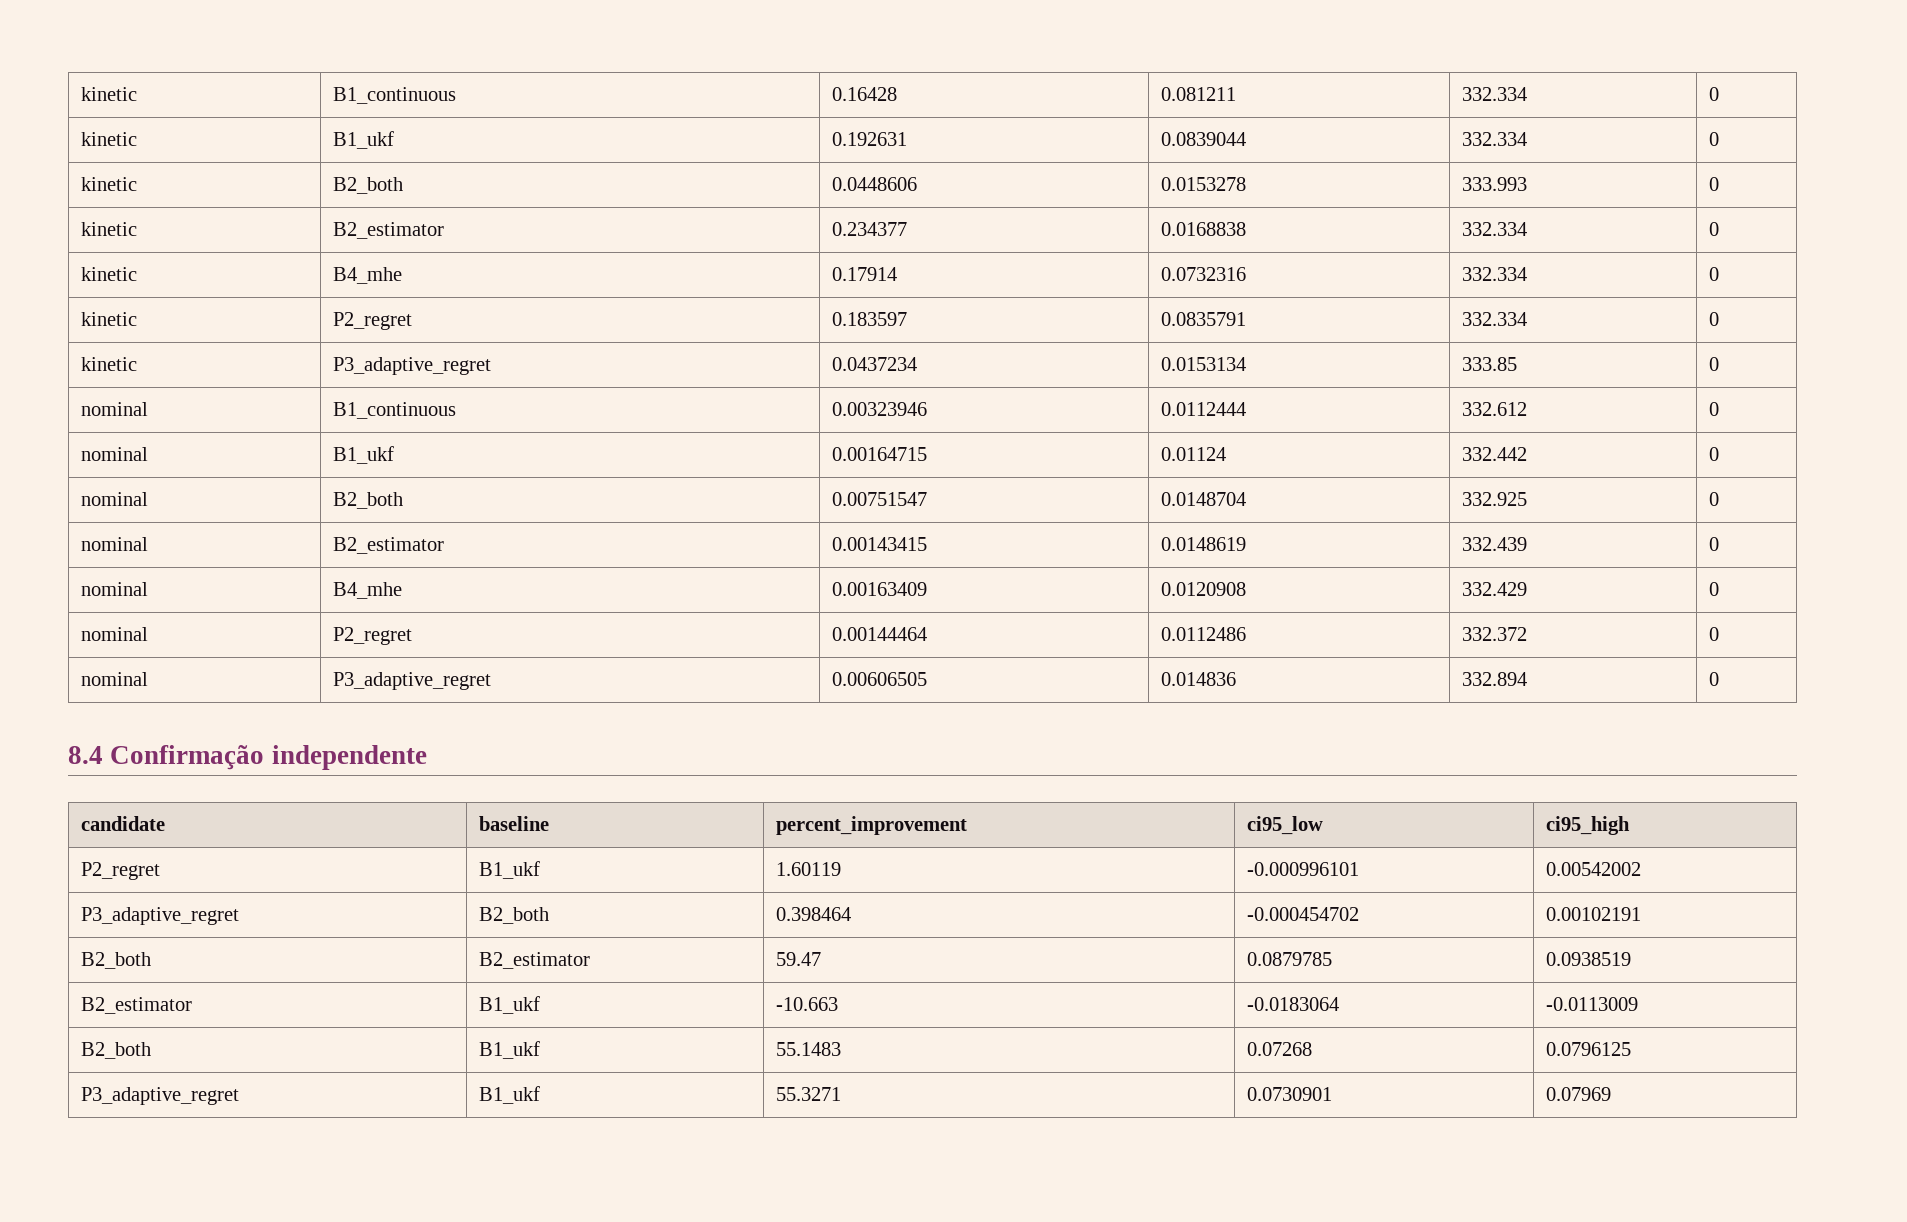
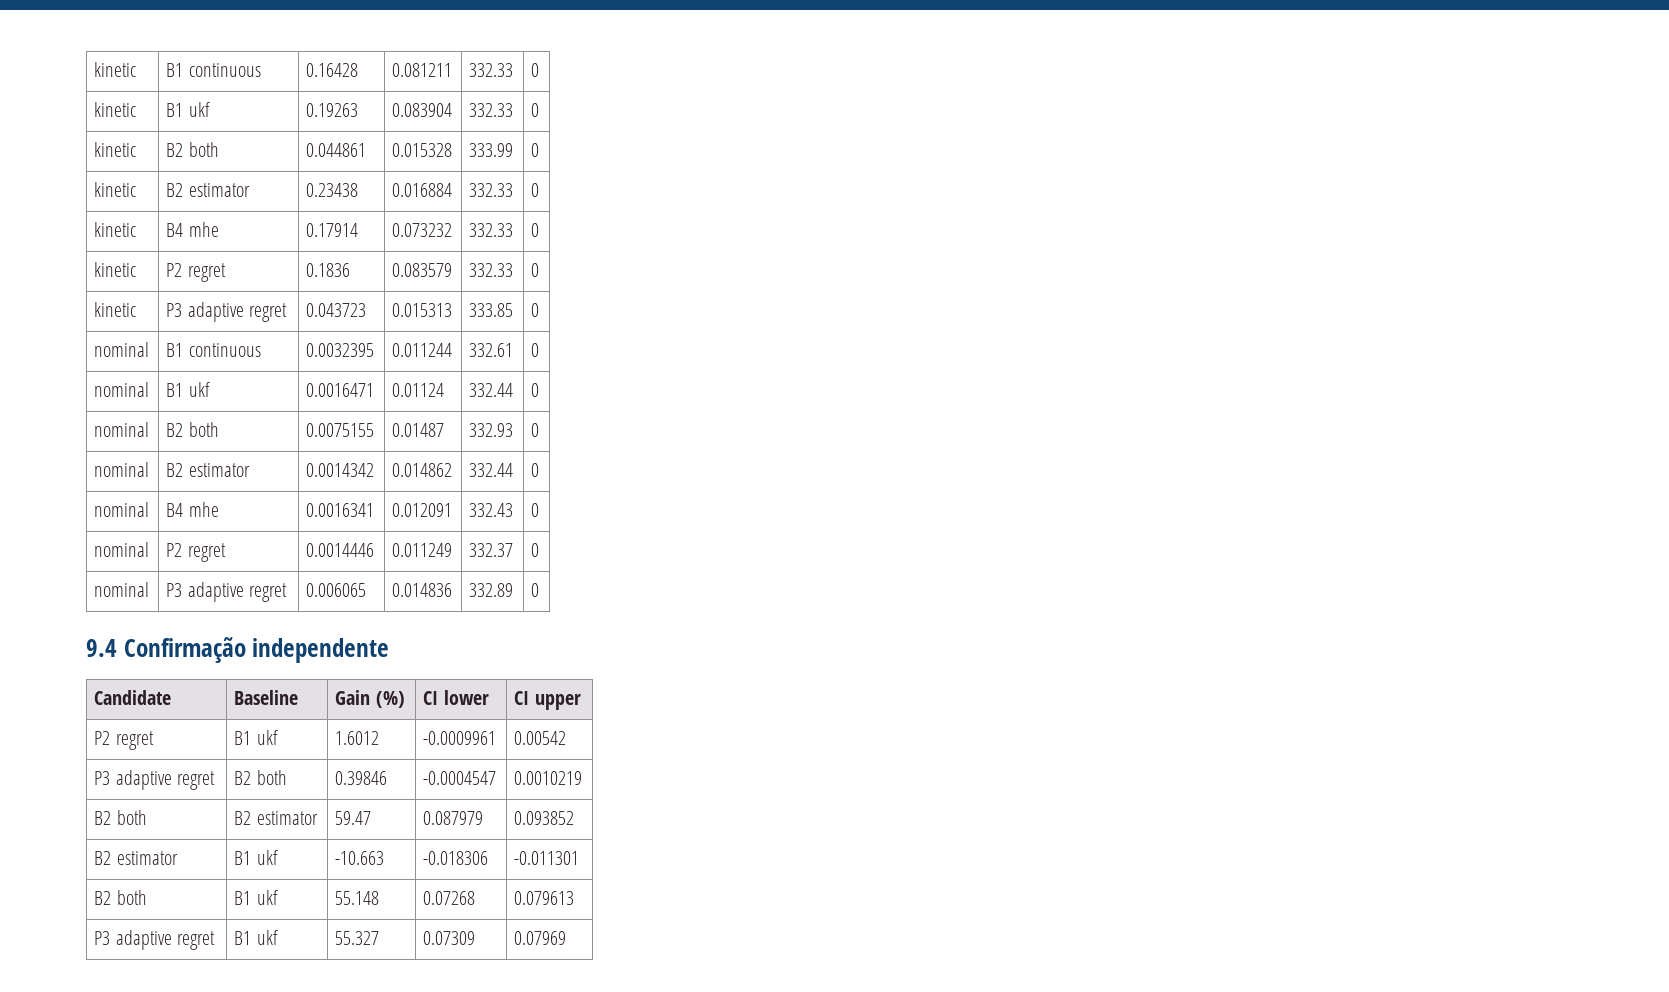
[80,87,137,101] [332,87,456,104] kinetic | B1_continuous -> [94,62,137,77] [166,63,261,77] kinetic | B1 continuous
[1461,87,1527,101] [1708,87,1719,101] [80,132,137,146] [332,131,394,149] [831,132,907,146] [1160,132,1246,146] [1461,132,1527,146] [1708,132,1719,146] [80,177,137,191] [332,177,403,194] [831,177,917,191] [1160,177,1246,191] [1461,177,1527,191] [1708,177,1719,191] [80,222,137,236] [332,222,444,239] [831,222,907,236] [1160,222,1246,236] [1461,222,1527,236] [1708,222,1719,236] [80,267,137,281] [332,267,402,284] 332.334 | 0 // kinetic | B1_ukf | 0.192631 | 0.0839044 | 332.334 | 0 // kinetic | B2_both | 0.0448606 | 0.0153278 | 333.993 | 0 // kinetic | B2_estimator | 0.234377 | 0.0168838 | 332.334 | 0 // kinetic | B4_mhe -> [469,63,514,77] [531,63,540,77] [94,102,137,117] [166,102,210,117] [306,103,359,117] [392,103,453,117] [469,103,514,117] [531,103,540,117] [94,142,137,157] [166,142,219,157] [306,143,367,157] [392,143,453,157] [469,143,514,157] [531,143,540,157] [94,182,137,197] [166,183,250,197] [306,183,359,197] [392,183,453,197] [469,183,514,197] [531,183,540,197] [94,222,137,237] [166,222,219,237] 332.33 | 0 // kinetic | B1 ukf | 0.19263 | 0.083904 | 332.33 | 0 // kinetic | B2 both | 0.044861 | 0.015328 | 333.99 | 0 // kinetic | B2 estimator | 0.23438 | 0.016884 | 332.33 | 0 // kinetic | B4 mhe
[1160,267,1246,281] [1461,267,1527,281] [1708,267,1719,281] [80,312,137,326] [332,312,412,330] [831,312,907,326] [1160,312,1246,326] [1461,312,1527,326] [1708,312,1719,326] [80,357,137,371] [332,357,491,375] [831,357,917,371] [1160,357,1246,371] [1461,357,1517,371] [1708,357,1719,371] [80,402,148,416] [332,402,456,419] [831,402,927,416] [1160,402,1246,416] [1461,402,1527,416] [1708,402,1719,416] [80,447,148,461] [332,446,394,464] [831,447,927,461] 0.0732316 | 332.334 | 0 // kinetic | P2_regret | 0.183597 | 0.0835791 | 332.334 | 0 // kinetic | P3_adaptive_regret | 0.0437234 | 0.0153134 | 333.85 | 0 // nominal | B1_continuous | 0.00323946 | 0.0112444 | 332.612 | 0 // nominal | B1_ukf | 0.00164715 -> [392,223,453,237] [469,223,514,237] [531,223,540,237] [94,262,137,277] [166,263,226,282] [306,263,351,277] [392,263,453,277] [469,263,514,277] [531,263,540,277] [94,302,137,317] [166,302,287,322] [306,303,367,317] [392,303,453,317] [469,303,514,317] [531,303,540,317] [94,342,150,357] [166,343,261,357] [306,343,375,357] [392,343,453,357] [469,343,514,357] [531,343,540,357] [94,382,150,397] [166,382,210,397] [306,383,375,397] 0.073232 | 332.33 | 0 // kinetic | P2 regret | 0.1836 | 0.083579 | 332.33 | 0 // kinetic | P3 adaptive regret | 0.043723 | 0.015313 | 333.85 | 0 // nominal | B1 continuous | 0.0032395 | 0.011244 | 332.61 | 0 // nominal | B1 ukf | 0.0016471
[1461,447,1527,461] [1708,447,1719,461] [80,492,148,506] [332,492,403,509] [831,492,927,506] [1160,492,1246,506] [1461,492,1527,506] [1708,492,1719,506] [80,537,148,551] [332,537,444,554] [831,537,927,551] [1160,537,1246,551] [1461,537,1527,551] [1708,537,1719,551] [80,582,148,596] [332,582,402,599] [831,582,927,596] [1160,582,1246,596] [1461,582,1527,596] [1708,582,1719,596] [80,627,148,641] [332,627,412,645] [831,627,927,641] [1160,627,1246,641] [1461,627,1527,641] [1708,627,1719,641] [80,672,148,686] [332,672,491,690] [831,672,927,686] 332.442 | 0 // nominal | B2_both | 0.00751547 | 0.0148704 | 332.925 | 0 // nominal | B2_estimator | 0.00143415 | 0.0148619 | 332.439 | 0 // nominal | B4_mhe | 0.00163409 | 0.0120908 | 332.429 | 0 // nominal | P2_regret | 0.00144464 | 0.0112486 | 332.372 | 0 // nominal | P3_adaptive_regret | 0.00606505 -> [469,383,514,397] [531,383,540,397] [94,422,150,437] [166,422,219,437] [306,423,375,437] [392,423,445,437] [469,423,514,437] [531,423,540,437] [94,462,150,477] [166,463,250,477] [306,463,375,477] [392,463,453,477] [469,463,514,477] [531,463,540,477] [94,502,150,517] [166,502,219,517] [306,503,375,517] [392,503,453,517] [469,503,514,517] [531,503,540,517] [94,542,150,557] [166,543,226,562] [306,543,375,557] [392,543,453,557] [469,543,514,557] [531,543,540,557] [94,582,150,597] [166,582,287,602] [306,583,367,597] 332.44 | 0 // nominal | B2 both | 0.0075155 | 0.01487 | 332.93 | 0 // nominal | B2 estimator | 0.0014342 | 0.014862 | 332.44 | 0 // nominal | B4 mhe | 0.0016341 | 0.012091 | 332.43 | 0 // nominal | P2 regret | 0.0014446 | 0.011249 | 332.37 | 0 // nominal | P3 adaptive regret | 0.006065
[1461,672,1527,686] [1708,672,1719,686] [68,746,103,764] 332.894 | 0 // 8.4 -> [469,583,514,597] [531,583,540,597] [86,639,117,657] 332.89 | 0 // 9.4
[80,816,165,831] [478,816,549,831] [775,816,967,835] [1246,816,1323,835] [1545,816,1630,835] [80,862,160,880] [478,861,540,879] [775,862,841,876] [1246,862,1359,876] [1545,862,1641,876] [80,907,239,925] [478,907,549,924] [775,907,851,921] [1246,907,1359,921] [1545,907,1641,921] [80,952,151,969] [478,952,590,969] [775,952,821,966] [1246,952,1332,966] [1545,952,1631,966] [80,997,192,1014] [478,996,540,1014] [775,997,838,1011] [1246,997,1339,1011] [1545,997,1638,1011] [80,1042,151,1059] [478,1041,540,1059] [775,1042,841,1056] [1246,1042,1312,1056] [1545,1042,1631,1056] [80,1087,239,1105] [478,1086,540,1104] [775,1087,841,1101] [1246,1087,1332,1101] candidate | baseline | percent_improvement | ci95_low | ci95_high // P2_regret | B1_ukf | 1.60119 | -0.000996101 | 0.00542002 // P3_adaptive_regret | B2_both | 0.398464 | -0.000454702 | 0.00102191 // B2_both | B2_estimator | 59.47 | 0.0879785 | 0.0938519 // B2_estimator | B1_ukf | -10.663 | -0.0183064 | -0.0113009 // B2_both | B1_ukf | 55.1483 | 0.07268 | 0.0796125 // P3_adaptive_regret | B1_ukf | 55.3271 | 0.0730901 -> [94,690,172,705] [234,690,299,705] [335,690,405,708] [423,690,489,705] [514,691,581,710] [94,731,154,750] [234,730,278,745] [335,731,380,745] [423,731,497,745] [514,731,567,745] [94,770,215,790] [234,770,287,785] [335,771,388,785] [423,771,497,785] [514,771,583,785] [94,810,147,825] [234,811,318,825] [335,811,372,825] [423,811,484,825] [514,811,575,825] [94,851,178,865] [234,850,278,865] [335,851,385,865] [423,851,489,865] [514,851,580,865] [94,890,147,905] [234,890,278,905] [335,891,380,905] [423,891,476,905] [514,891,575,905] [94,930,215,950] [234,930,278,945] [335,931,380,945] [423,931,476,945] Candidate | Baseline | Gain (%) | CI lower | CI upper // P2 regret | B1 ukf | 1.6012 | -0.0009961 | 0.00542 // P3 adaptive regret | B2 both | 0.39846 | -0.0004547 | 0.0010219 // B2 both | B2 estimator | 59.47 | 0.087979 | 0.093852 // B2 estimator | B1 ukf | -10.663 | -0.018306 | -0.011301 // B2 both | B1 ukf | 55.148 | 0.07268 | 0.079613 // P3 adaptive regret | B1 ukf | 55.327 | 0.07309

